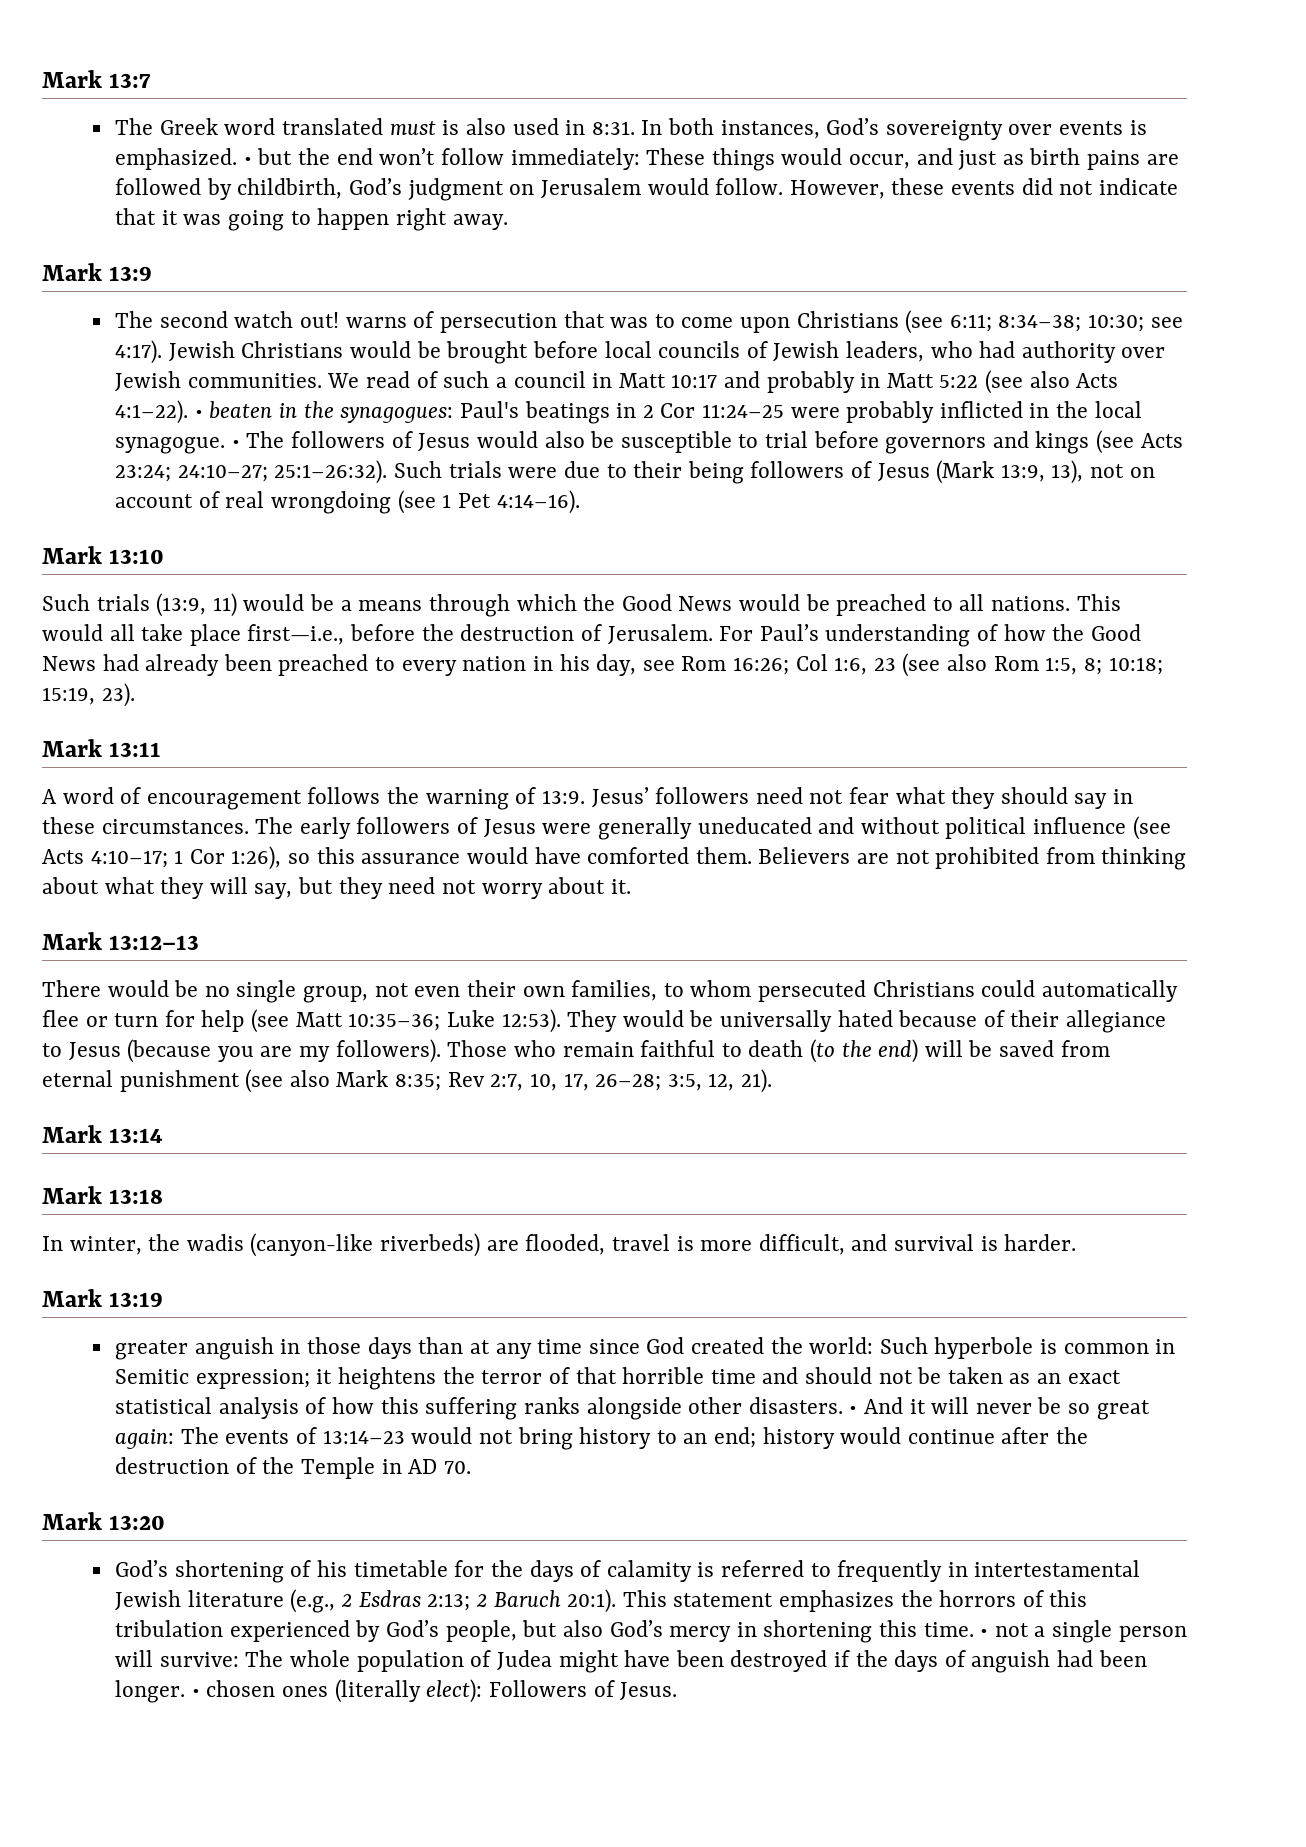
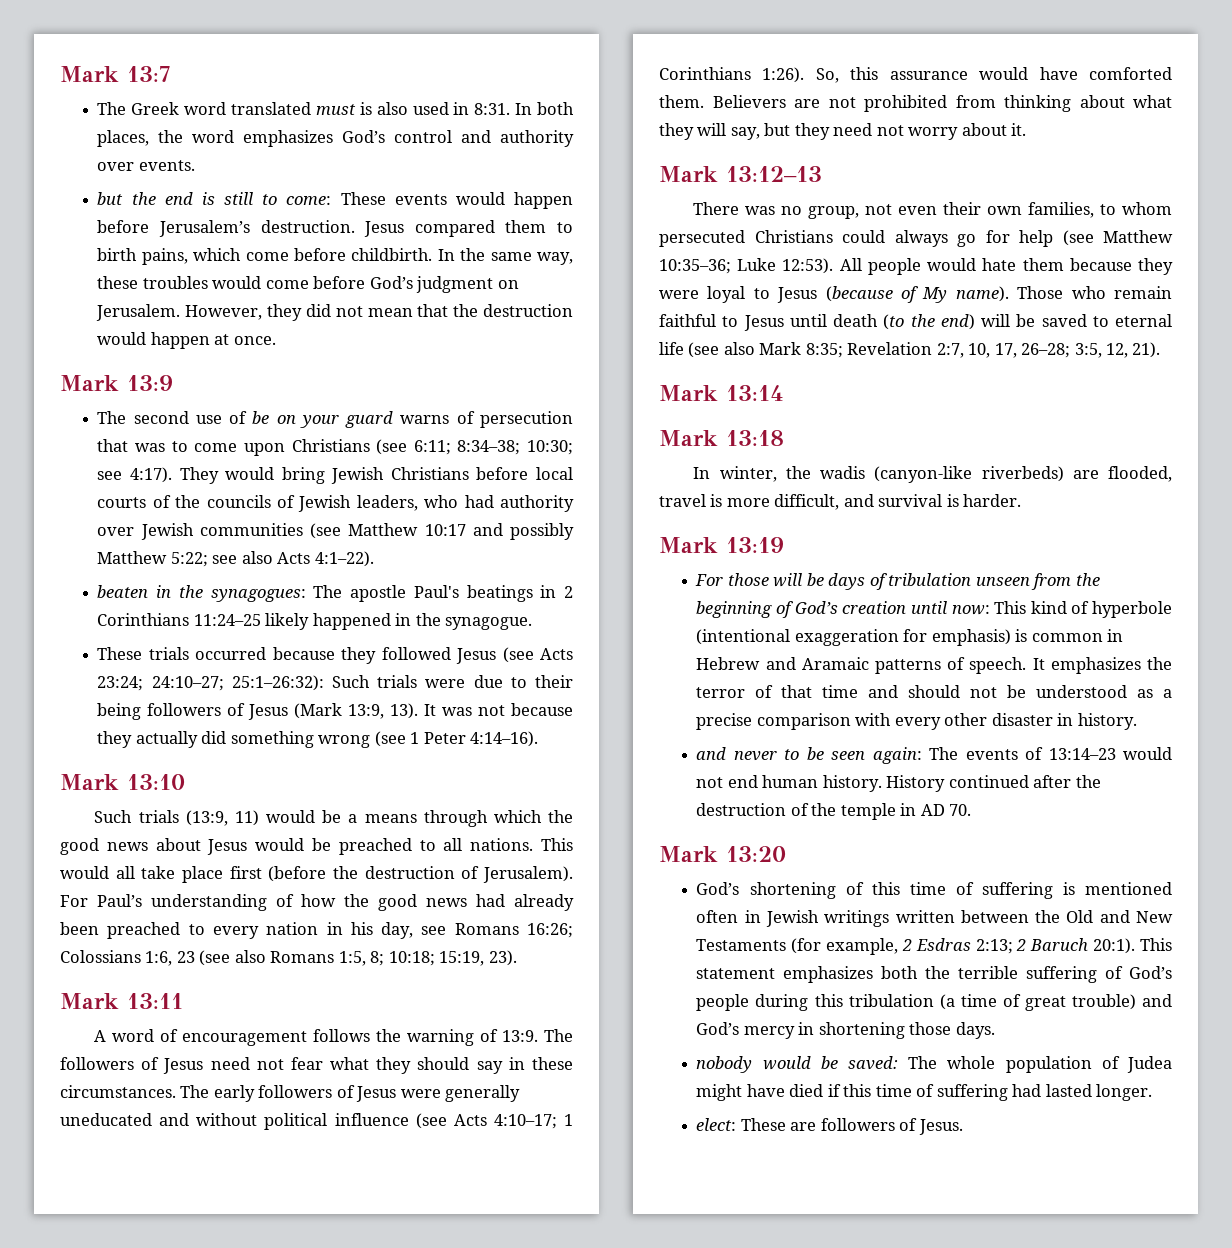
[720,118,1147,141] [115,148,1179,171] [115,178,1178,201] [115,208,508,231] [42,263,153,281] [115,311,340,328] instances, God’s sovereignty over events is emphasized. • but the end won’t follow immediately: These things would occur, and just as birth pains are followed by childbirth, God’s judgment on Jerusalem would follow. However, these events did not indicate that it was going to happen right away. // Mark 13:9 // The second watch out! -> [97,130,575,147] [97,160,195,171] [97,192,574,209] [97,220,573,237] [97,248,573,265] [97,276,519,293] [96,304,573,321] [97,332,276,349] [60,375,173,391] [97,411,394,428] places, the word emphasizes God’s control and authority over events. // but the end is still to come: These events would happen before Jerusalem’s destruction. Jesus compared them to birth pains, which come before childbirth. In the same way, these troubles would come before God’s judgment on Jerusalem. However, they did not mean that the destruction would happen at once. // Mark 13:9 // The second use of be on your guard
[168,341,652,364] Jewish Christians would be brought before local -> [179,467,573,484] [97,495,201,508] They would bring Jewish Christians before local courts of the
[187,370,1024,394] communities. We read of such a council in Matt 10:17 and probably in Matt 5:22 (see -> [199,523,574,540] [97,551,238,567] communities (see Matthew 10:17 and possibly Matthew 5:22; see
[194,410,203,418] • -> (374, 559) //
(454, 414) none -> [313,585,407,602] The apostle
[660,401,1142,423] Cor 11:24–25 were probably inflicted in the local -> [97,613,441,630] Corinthians 11:24–25 likely happened in the
[231,431,1090,454] • The followers of Jesus would also be susceptible to trial before governors and kings -> [97,647,497,664] // These trials occurred because they followed Jesus
[274,460,388,484] 25:1–26:32). -> [231,675,324,691] 25:1–26:32):
[1051,460,1155,484] [115,491,392,514] 13), not on account of real wrongdoing -> [390,703,573,719] [97,731,371,748] 13). It was not because they actually did something wrong
[457,493,491,508] Pet -> [423,732,466,744] Peter
[621,594,733,611] Good News -> [60,838,248,855] good news about Jesus
[247,624,713,645] first—i.e., before the destruction of Jerusalem. -> [229,866,573,883] first (before the destruction of Jerusalem).
[1090,624,1141,641] [42,656,96,671] Good News -> [378,894,467,911] good news
[681,654,828,675] Rom 16:26; Col -> [454,923,574,938] [60,950,141,963] Romans 16:26; Colossians
[993,656,1039,671] Rom -> [270,951,335,963] Romans
[591,787,750,808] Jesus’ followers -> [544,1029,573,1042] [60,1057,204,1074] The followers of Jesus
[189,846,311,870] Cor 1:26), so -> [659,67,839,83] Corinthians 1:26). So,
[107,980,297,1003] would be no single -> [745,206,803,215] was no
[1041,980,1178,1002] [42,1010,159,1027] automatically flee or turn -> [894,230,976,247] always go
[295,1012,343,1027] Matt -> [1103,230,1173,243] Matthew
[567,1010,1167,1033] [42,1039,441,1063] They would be universally hated because of their allegiance to Jesus (because you are my followers). -> [839,258,1173,275] [659,286,1009,303] All people would hate them because they were loyal to Jesus (because of My name).
(742, 1050) none -> [743,314,827,331] Jesus until
[1060,1040,1110,1057] [42,1070,240,1092] from eternal punishment -> [1092,314,1172,327] [659,342,684,355] to eternal life
[447,1072,485,1087] Rev -> [847,342,933,355] Revelation
[115,1337,1176,1360] [115,1367,437,1390] greater anguish in those days than at any time since God created the world: Such hyperbole is common in Semitic expression; it heightens -> [695,573,1100,590] [696,601,1172,618] [696,629,1124,646] [696,657,1141,674] For those will be days of tribulation unseen from the beginning of God’s creation until now: This kind of hyperbole (intentional exaggeration for emphasis) is common in Hebrew and Aramaic patterns of speech. It emphasizes
[622,1367,705,1384] horrible -> (813, 691) none
[947,1367,1121,1384] [115,1397,1150,1420] taken as an exact statistical analysis of how this suffering ranks alongside other disasters. • And it will never be so great -> [1036,685,1172,698] [696,713,1137,730] [696,747,866,761] understood as a precise comparison with every other disaster in history. // and never to be seen
[517,1427,995,1450] bring history to an end; history would continue -> [727,775,1029,792] end human history. History continued
[301,1457,376,1479] Temple -> [840,803,896,820] temple
[317,1560,1141,1582] [115,1589,336,1613] his timetable for the days of calamity is referred to frequently in intertestamental Jewish literature (e.g., -> [871,882,1172,899] [696,910,1173,927] [696,938,899,955] this time of suffering is mentioned often in Jewish writings written between the Old and New Testaments (for example,
[900,1590,1088,1607] [115,1620,1187,1643] [115,1650,239,1667] the horrors of this tribulation experienced by God’s people, but also God’s mercy in shortening this time. • not a single person will survive: -> [881,966,1172,983] [696,994,1172,1011] [696,1022,995,1039] [696,1056,899,1073] both the terrible suffering of God’s people during this tribulation (a time of great trouble) and God’s mercy in shortening those days. // nobody would be saved:
[675,1650,1147,1673] [115,1679,587,1703] been destroyed if the days of anguish had been longer. • chosen ones (literally elect): Followers -> [789,1084,1152,1101] [696,1118,895,1131] died if this time of suffering had lasted longer. // elect: These are followers

